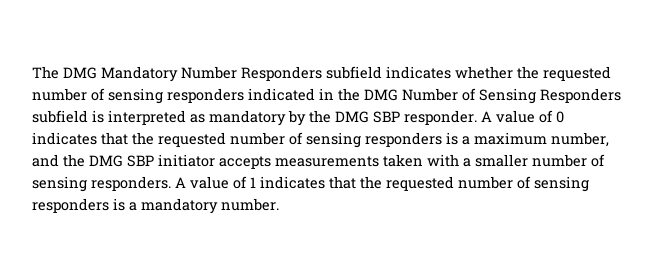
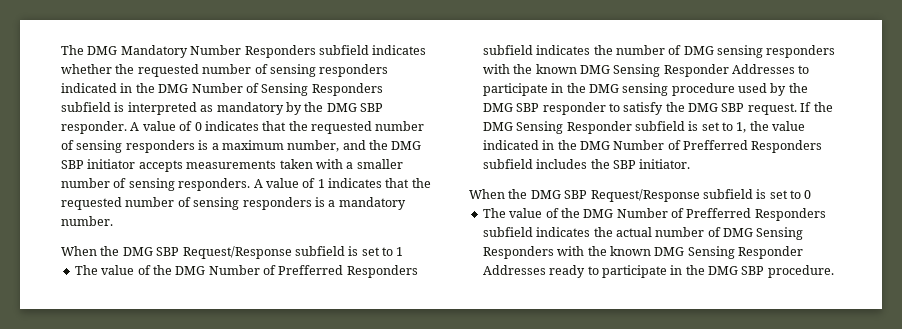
(279, 204) none -> [61,246,404,259] [74,265,418,278] [482,45,836,58] [482,64,810,77] [482,83,808,96] [482,102,833,115] [482,121,806,134] [482,140,823,153] [482,159,691,169] [469,189,812,202] [482,208,826,221] [482,227,804,240] [482,246,803,259] [482,265,834,278] // When the DMG SBP Request/Response subfield is set to 1 // The value of the DMG Number of Prefferred Responders subfield indicates the number of DMG sensing responders with the known DMG Sensing Responder Addresses to participate in the DMG sensing procedure used by the DMG SBP responder to satisfy the DMG SBP request. If the DMG Sensing Responder subfield is set to 1, the value indicated in the DMG Number of Prefferred Responders subfield includes the SBP initiator. // When the DMG SBP Request/Response subfield is set to 0 // The value of the DMG Number of Prefferred Responders subfield indicates the actual number of DMG Sensing Responders with the known DMG Sensing Responder Addresses ready to participate in the DMG SBP procedure.

